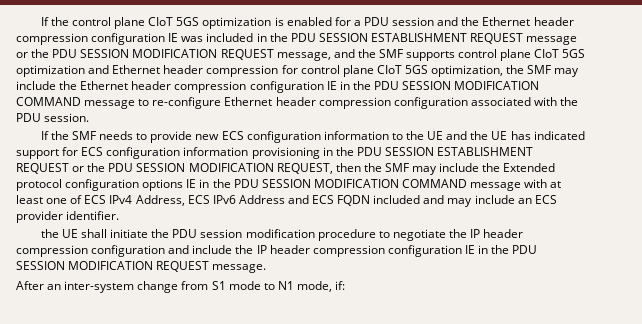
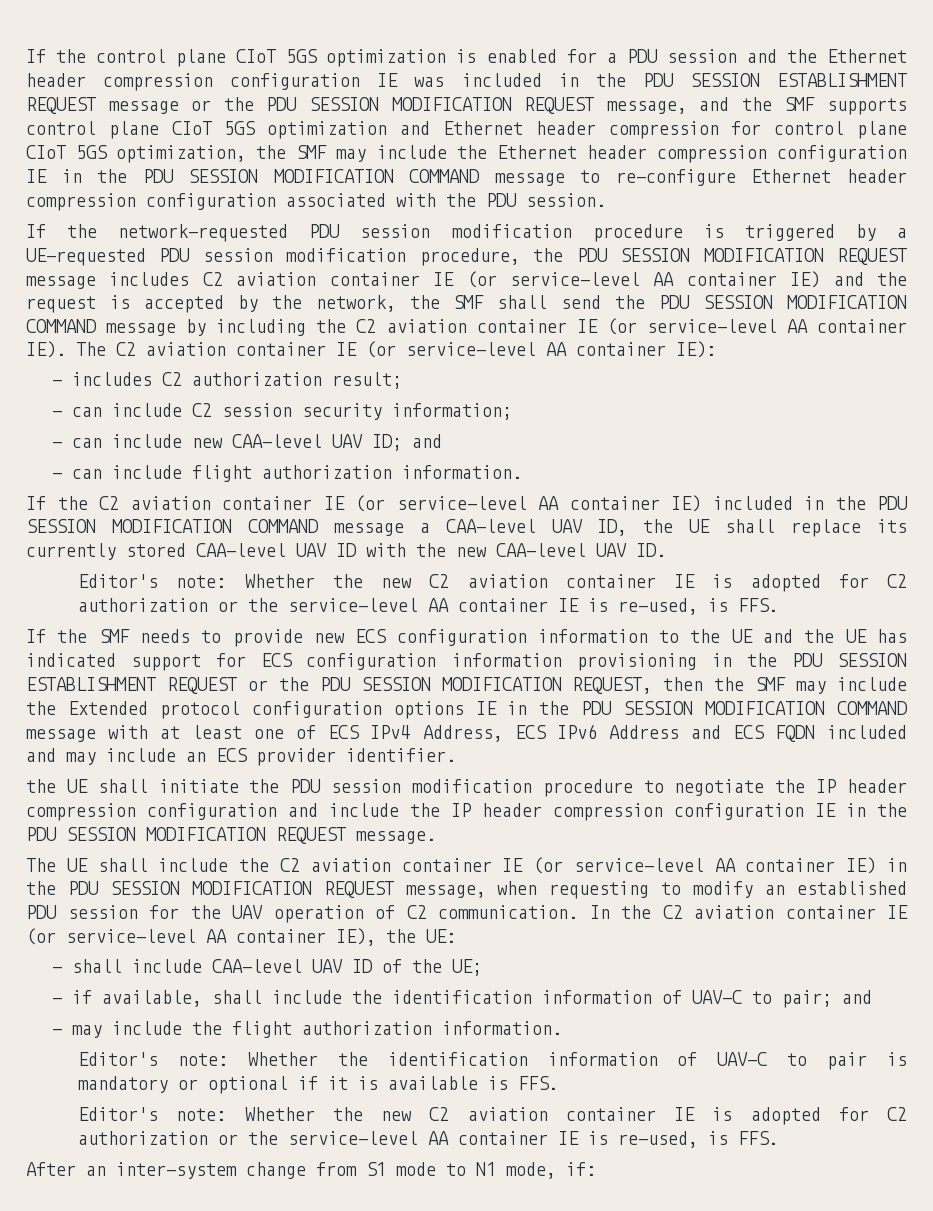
(90, 117) none -> [26,224,908,242] [26,248,908,266] [26,271,907,289] [26,295,907,313] [26,318,908,336] [26,341,716,358] [52,372,403,389] [52,403,513,420] [52,434,443,451] [52,465,523,482] [26,495,908,512] [26,519,907,537] [26,543,666,560] [78,574,908,592] [78,598,779,615] // If the network-requested PDU session modification procedure is triggered by a UE-requested PDU session modification procedure, the PDU SESSION MODIFICATION REQUEST message includes C2 aviation container IE (or service-level AA container IE) and the request is accepted by the network, the SMF shall send the PDU SESSION MODIFICATION COMMAND message by including the C2 aviation container IE (or service-level AA container IE). The C2 aviation container IE (or service-level AA container IE): // - includes C2 authorization result; // - can include C2 session security information; // - can include new CAA-level UAV ID; and // - can include flight authorization information. // If the C2 aviation container IE (or service-level AA container IE) included in the PDU SESSION MODIFICATION COMMAND message a CAA-level UAV ID, the UE shall replace its currently stored CAA-level UAV ID with the new CAA-level UAV ID. // Editor's note: Whether the new C2 aviation container IE is adopted for C2 authorization or the service-level AA container IE is re-used, is FFS.
(267, 268) none -> [26,857,908,874] [26,881,907,899] [26,905,908,923] [26,928,456,946] [52,959,483,976] [52,990,873,1008] [52,1021,563,1038] [78,1052,907,1070] [78,1076,559,1094] [78,1107,908,1125] [78,1131,779,1148] // The UE shall include the C2 aviation container IE (or service-level AA container IE) in the PDU SESSION MODIFICATION REQUEST message, when requesting to modify an established PDU session for the UAV operation of C2 communication. In the C2 aviation container IE (or service-level AA container IE), the UE: // - shall include CAA-level UAV ID of the UE; // - if available, shall include the identification information of UAV-C to pair; and // - may include the flight authorization information. // Editor's note: Whether the identification information of UAV-C to pair is mandatory or optional if it is available is FFS. // Editor's note: Whether the new C2 aviation container IE is adopted for C2 authorization or the service-level AA container IE is re-used, is FFS.

